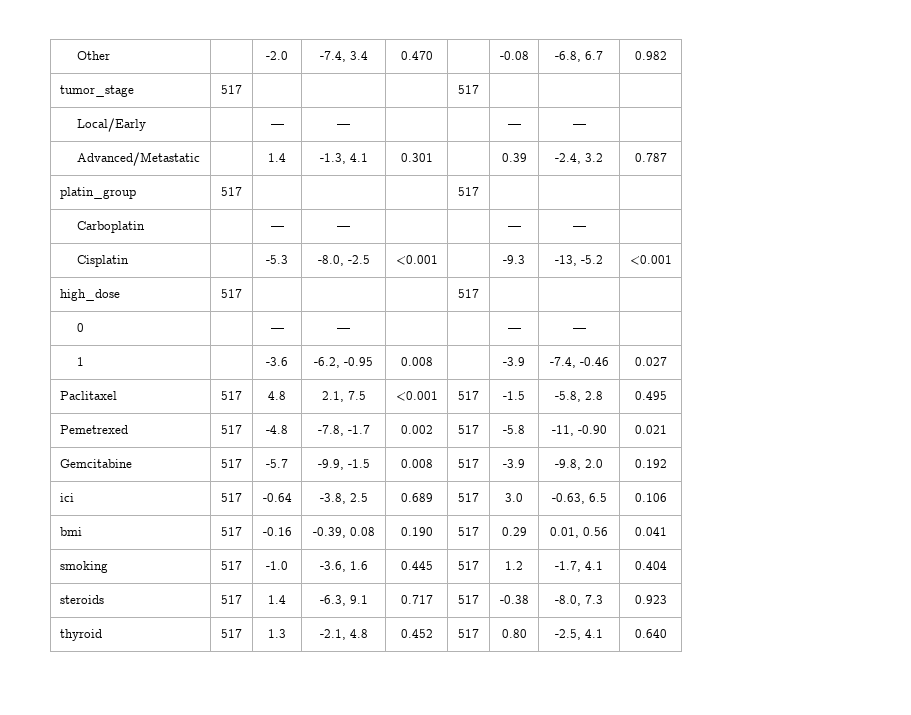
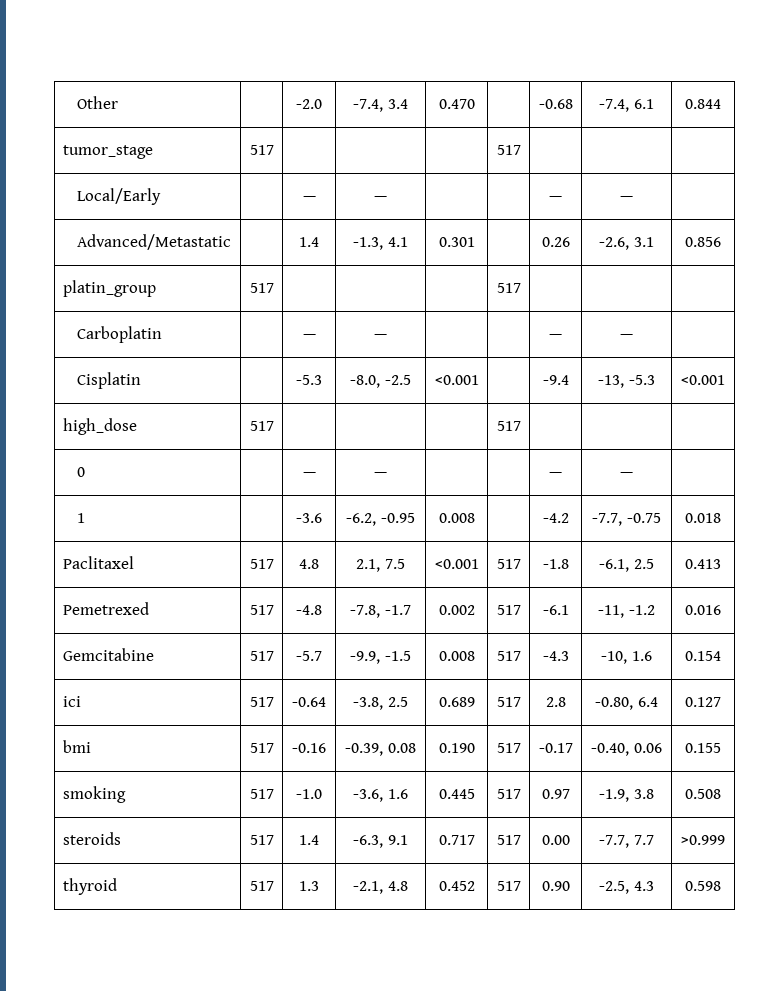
[499,51,529,60] [555,51,603,62] [634,51,667,60] -0.08 | -6.8, 6.7 | 0.982 -> [538,99,573,109] [599,99,654,112] [685,99,721,109] -0.68 | -7.4, 6.1 | 0.844
[501,153,527,162] [555,153,603,164] [634,153,667,162] 0.39 | -2.4, 3.2 | 0.787 -> [541,237,570,247] [599,237,654,250] [685,237,721,247] 0.26 | -2.6, 3.1 | 0.856
[503,255,525,264] -9.3 -> [542,375,569,385] -9.4
[581,255,603,264] -5.2 -> [628,375,655,385] -5.3
[503,357,525,366] [549,357,609,368] [634,357,667,366] -3.9 | -7.4, -0.46 | 0.027 -> [542,513,569,523] [592,513,661,526] [685,513,721,523] -4.2 | -7.7, -0.75 | 0.018
[503,391,525,400] [555,391,603,402] [634,391,667,400] -1.5 | -5.8, 2.8 | 0.495 -> [542,559,569,569] [599,559,654,572] [685,559,721,569] -1.8 | -6.1, 2.5 | 0.413
[503,425,525,434] -5.8 -> [542,605,569,615] -6.1
[577,425,607,434] [634,425,667,434] -0.90 | 0.021 -> [628,605,655,615] [685,605,721,615] -1.2 | 0.016
[503,459,525,468] [555,459,603,470] [634,459,667,468] -3.9 | -9.8, 2.0 | 0.192 -> [542,651,569,661] [601,651,652,664] [685,651,721,661] -4.3 | -10, 1.6 | 0.154
[505,493,523,502] [551,493,607,504] [634,493,667,502] 3.0 | -0.63, 6.5 | 0.106 -> [545,697,566,707] [595,697,658,710] [685,697,721,707] 2.8 | -0.80, 6.4 | 0.127
[501,527,527,536] [550,527,608,538] [634,527,667,536] 0.29 | 0.01, 0.56 | 0.041 -> [538,743,573,753] [591,743,662,756] [685,743,721,753] -0.17 | -0.40, 0.06 | 0.155
[505,561,523,570] [555,561,603,572] [634,561,667,570] 1.2 | -1.7, 4.1 | 0.404 -> [541,789,570,799] [599,789,654,802] [685,789,721,799] 0.97 | -1.9, 3.8 | 0.508
[499,595,529,604] [555,595,603,606] [634,595,667,604] -0.38 | -8.0, 7.3 | 0.923 -> [541,835,570,845] [599,835,654,848] [681,835,725,845] 0.00 | -7.7, 7.7 | >0.999
[501,629,527,638] 0.80 -> [541,881,570,891] 0.90
[585,629,603,638] [634,629,667,638] 4.1 | 0.640 -> [633,881,654,891] [685,881,721,891] 4.3 | 0.598

